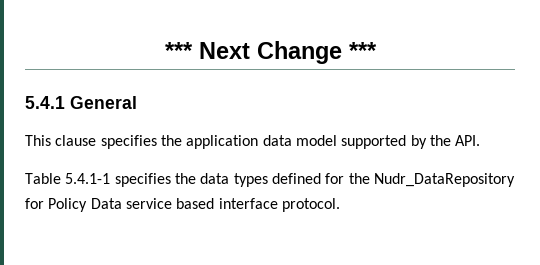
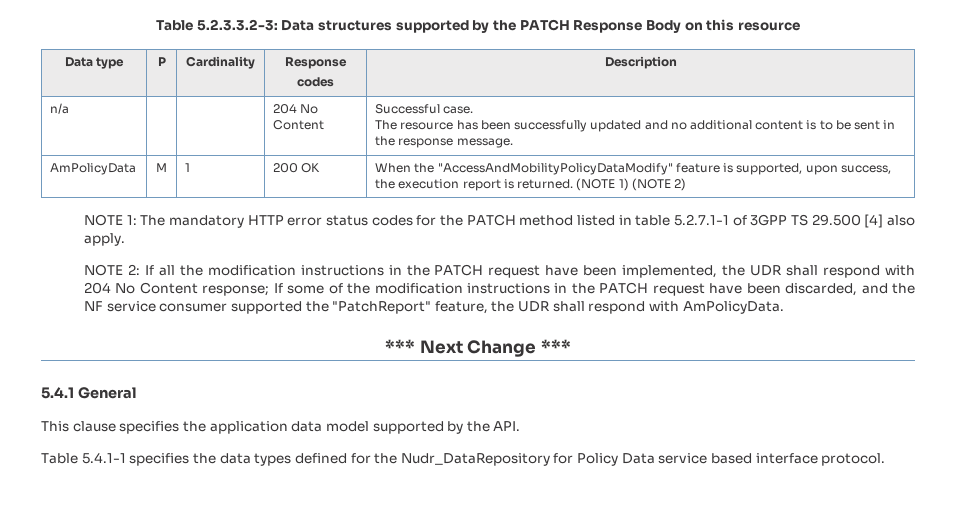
(164, 50) none -> [156,19,800,33] [64,57,125,69] [157,57,166,66] [186,56,255,69] [285,57,347,69] [297,77,334,87] [604,56,677,69] [50,103,70,114] [273,104,319,114] [273,120,325,130] [375,104,474,114] [375,120,896,132] [375,136,513,148] [50,163,137,175] [156,163,167,172] [185,163,191,172] [273,163,321,173] [375,163,891,175] [375,178,686,191] [83,214,916,228] [83,233,125,246] [83,264,915,278] [83,282,915,296] [83,301,784,314] Table 5.2.3.3.2-3: Data structures supported by the PATCH Response Body on this resource // Data type | P | Cardinality | Response // codes | Description // n/a | | | 204 No Content | Successful case. // The resource has been successfully updated and no additional content is to be sent in the response message. // AmPolicyData | M | 1 | 200 OK | When the "AccessAndMobilityPolicyDataModify" feature is supported, upon success, the execution report is returned. (NOTE 1) (NOTE 2) // NOTE 1: The mandatory HTTP error status codes for the PATCH method listed in table 5.2.7.1-1 of 3GPP TS 29.500 [4] also apply. // NOTE 2: If all the modification instructions in the PATCH request have been implemented, the UDR shall respond with 204 No Content response; If some of the modification instructions in the PATCH request have been discarded, and the NF service consumer supported the "PatchReport" feature, the UDR shall respond with AmPolicyData. //

